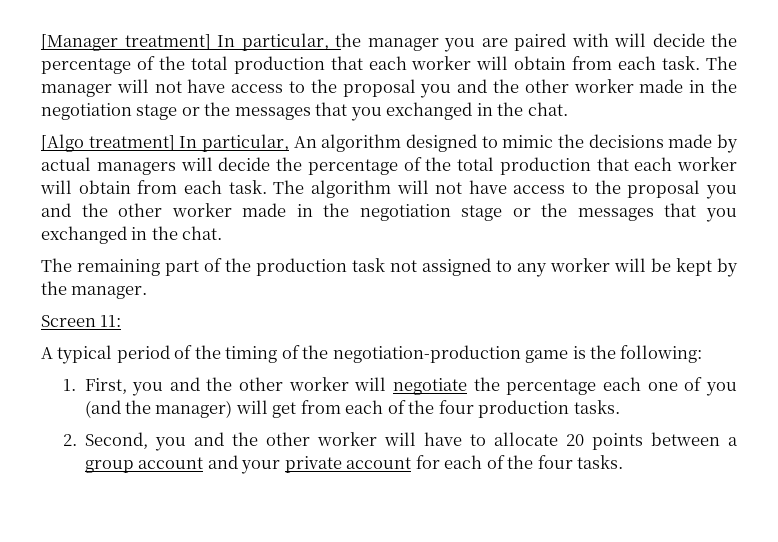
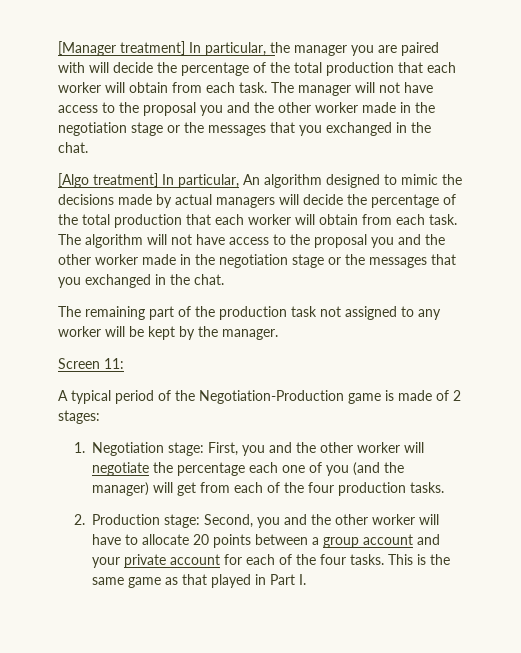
[225,345,703,363] [62,379,76,391] timing of the negotiation-production game is the following: // 1. -> [199,390,461,404] [58,410,100,424] [73,442,204,456] Negotiation-Production game is made of 2 stages: // 1. Negotiation stage:
(77, 440) none -> [91,514,200,528] Production stage:
(624, 462) none -> [387,554,450,565] [91,574,306,588] This is the same game as that played in Part I.

